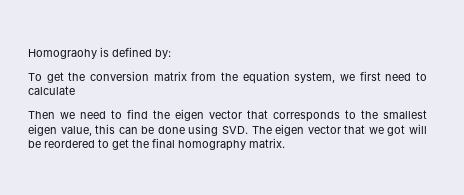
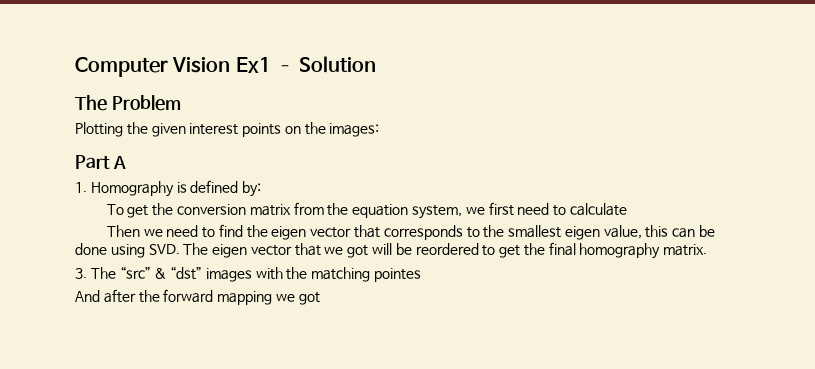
[28,49,97,59] Homograohy -> [75,56,377,77] [75,95,181,111] [75,122,380,137] [75,155,126,169] [75,181,174,197] Computer Vision Ex1 – Solution // The Problem // Plotting the given interest points on the images: // Part A // 1. Homography
(285, 143) none -> [75,266,422,282] [75,289,320,305] // 3. The “src” & “dst” images with the matching pointes // And after the forward mapping we got

